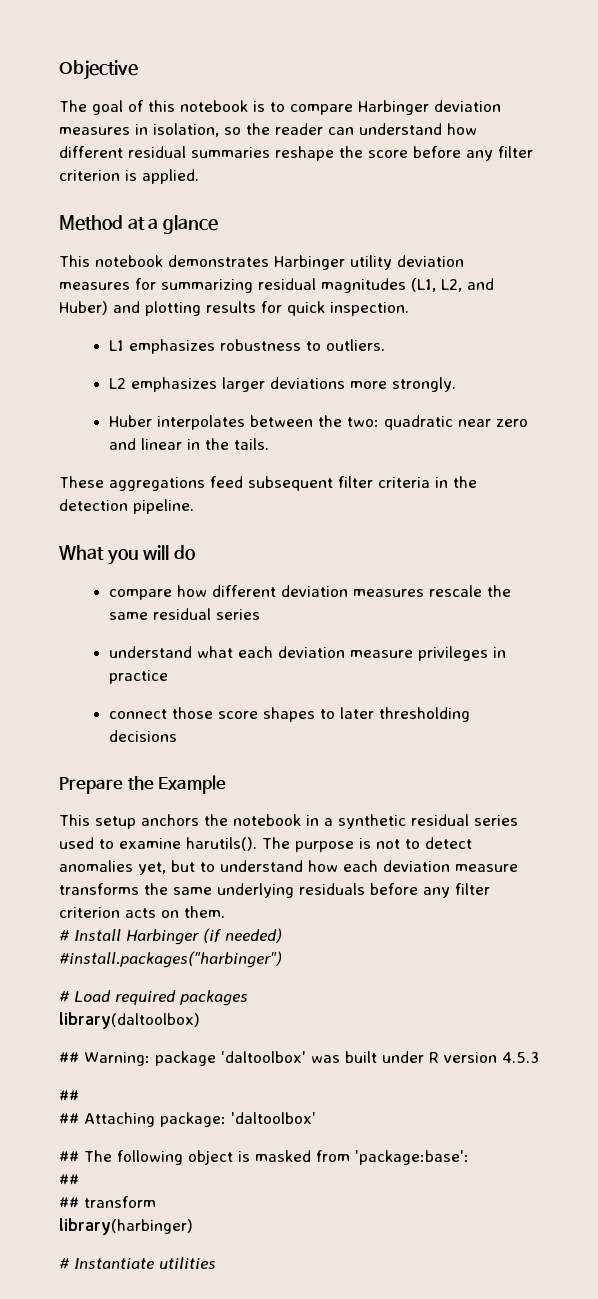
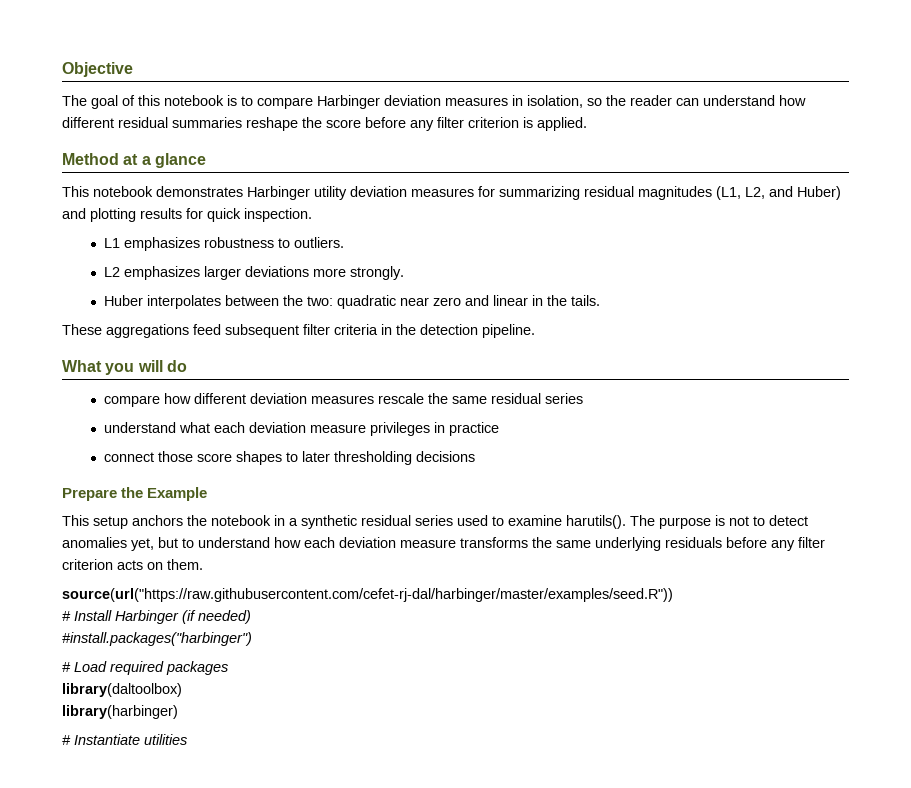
(225, 912) none -> [62,588,673,602] // source(url("https://raw.githubusercontent.com/cefet-rj-dal/harbinger/master/examples/seed.R"))
[59,1051,539,1066] [59,1090,79,1101] [59,1112,316,1127] [59,1150,469,1165] [59,1174,79,1185] [59,1196,156,1208] // ## Warning: package 'daltoolbox' was built under R version 4.5.3 // ## // ## Attaching package: 'daltoolbox' // ## The following object is masked from 'package:base': // ## // ## transform -> (182, 690) none

